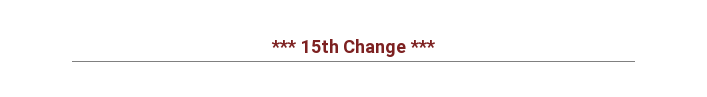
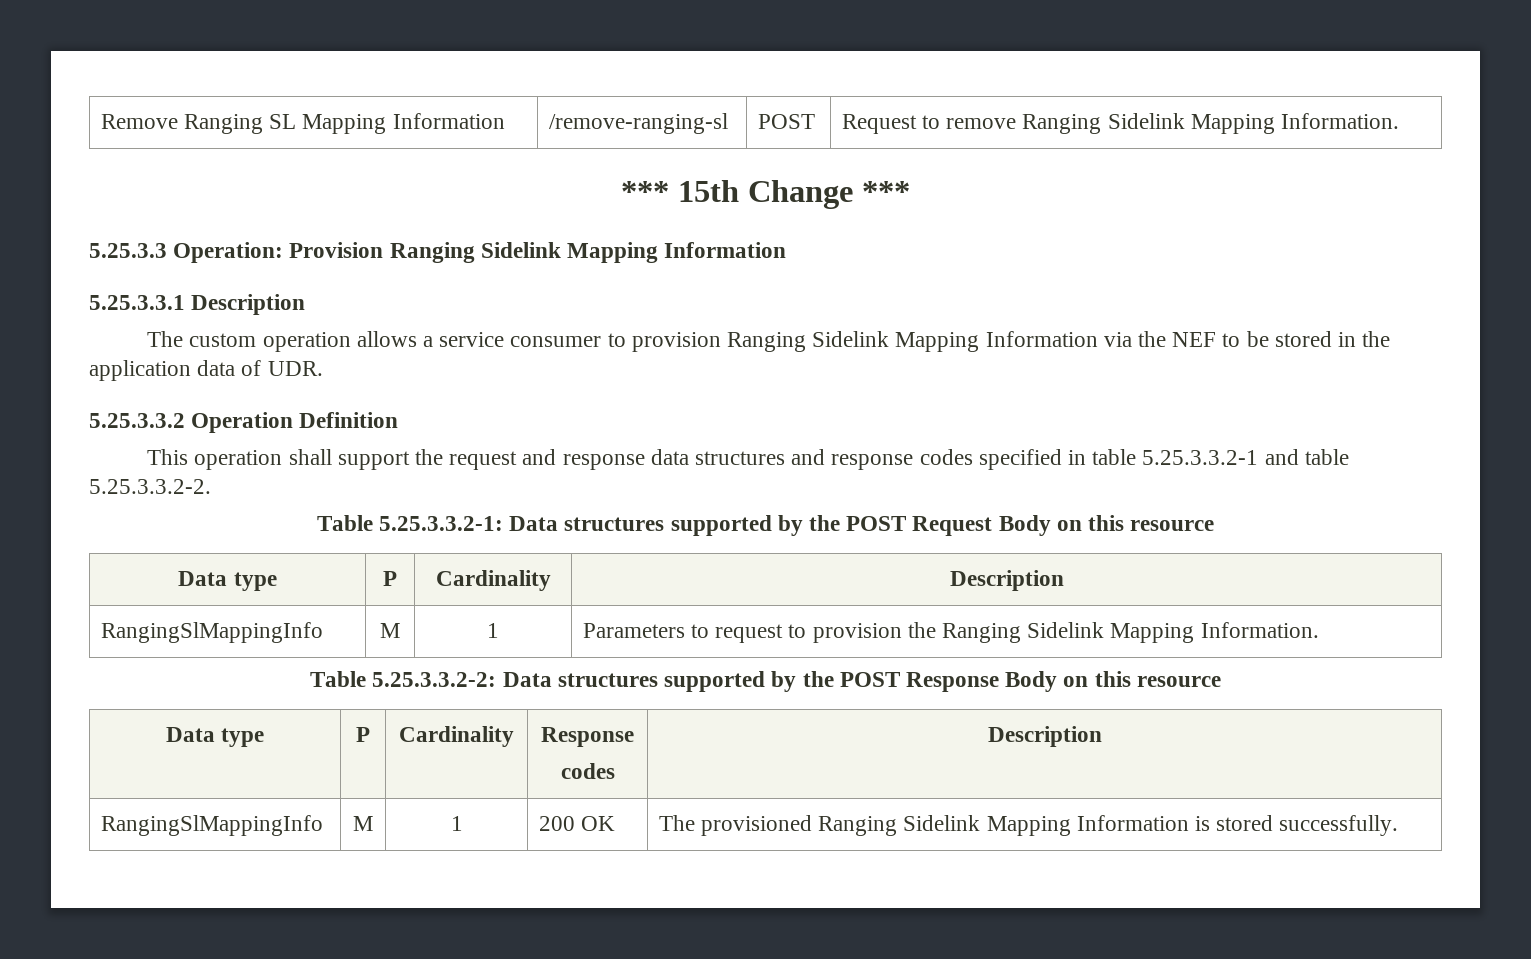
[270,39,436,57] *** 15th Change *** -> [100,113,505,134] [548,113,728,134] [757,114,815,129] [841,113,1400,134] [621,180,910,209] [89,242,787,263] [89,294,306,315] [147,331,1391,352] [89,360,323,381] [89,412,399,433] [147,449,1349,470] [89,479,211,494] [316,515,1215,536] [178,571,277,591] [383,571,397,586] [435,570,551,591] [949,570,1064,591] [100,622,323,643] [380,623,400,638] [487,623,499,638] [582,622,1319,643] [310,671,1221,692] [165,727,265,747] [356,727,370,742] [399,726,514,747] [541,727,634,747] [560,763,615,779] [987,726,1102,747] [100,815,323,836] [353,816,373,831] [450,816,463,831] [538,816,615,831] [658,815,1399,836] Remove Ranging SL Mapping Information | /remove-ranging-sl | POST | Request to remove Ranging Sidelink Mapping Information. // *** 15th Change *** // 5.25.3.3 Operation: Provision Ranging Sidelink Mapping Information // 5.25.3.3.1 Description // The custom operation allows a service consumer to provision Ranging Sidelink Mapping Information via the NEF to be stored in the application data of UDR. // 5.25.3.3.2 Operation Definition // This operation shall support the request and response data structures and response codes specified in table 5.25.3.3.2-1 and table 5.25.3.3.2-2. // Table 5.25.3.3.2-1: Data structures supported by the POST Request Body on this resource // Data type | P | Cardinality | Description // RangingSlMappingInfo | M | 1 | Parameters to request to provision the Ranging Sidelink Mapping Information. // Table 5.25.3.3.2-2: Data structures supported by the POST Response Body on this resource // Data type | P | Cardinality | Response // codes | Description // RangingSlMappingInfo | M | 1 | 200 OK | The provisioned Ranging Sidelink Mapping Information is stored successfully.

